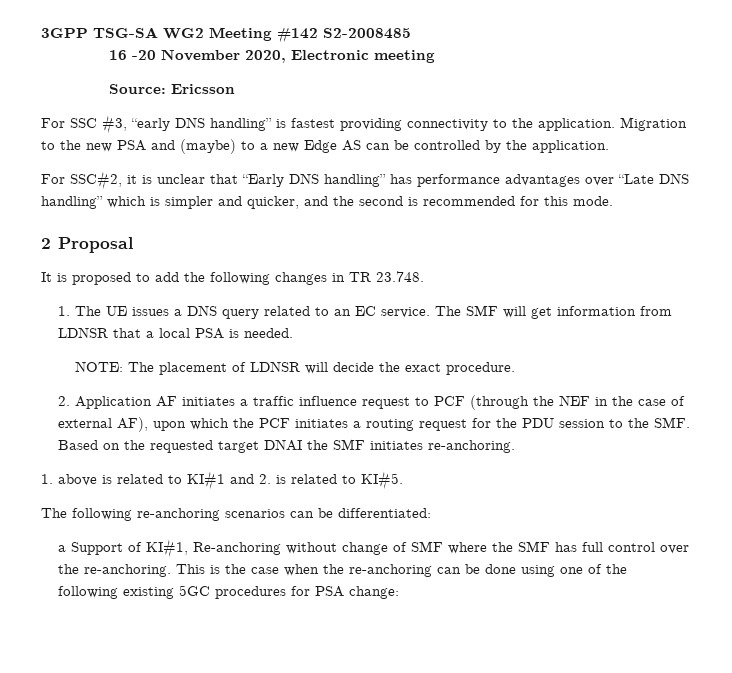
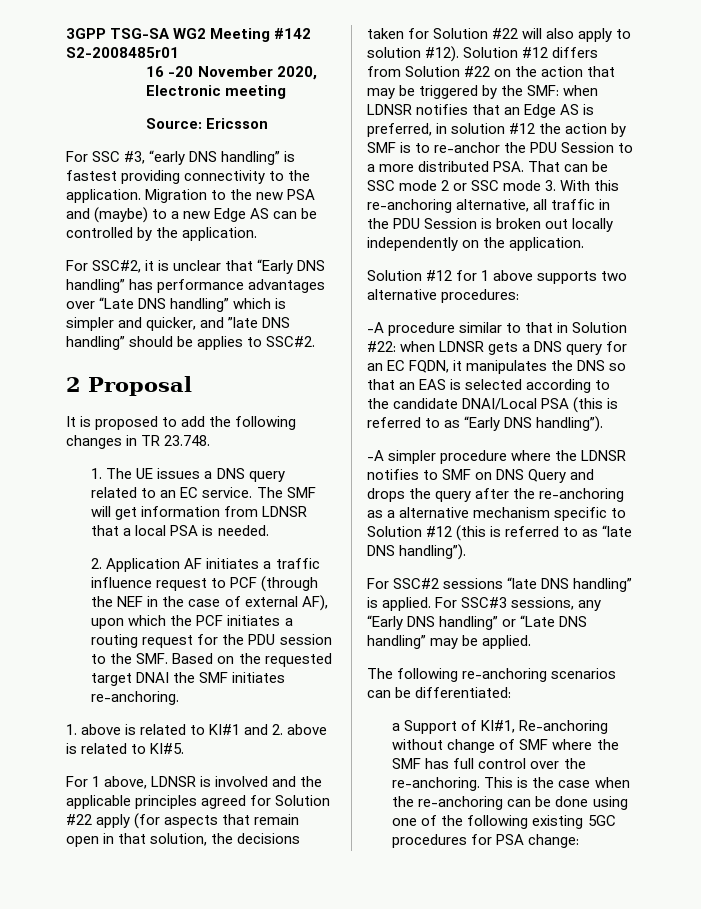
[323,28,411,39] S2-2008485 -> [66,47,179,58] S2-2008485r01
[333,196,613,206] the second is recommended for this mode. -> [228,317,291,328] [66,336,316,350] ”late DNS handling” should be applies to SSC#2.
[75,361,516,375] // NOTE: The placement of LDNSR will decide the exact procedure. -> (269, 530) none
(271, 479) none -> [287,724,328,735] above
(403, 480) none -> [66,776,323,789] [66,795,331,809] [66,813,300,829] [66,833,301,847] [367,28,632,42] [367,46,599,62] [367,66,616,77] [367,85,599,99] [367,104,595,118] [367,123,627,137] [367,142,634,153] [367,161,609,172] [367,180,620,191] [367,199,611,213] [367,218,614,232] [367,237,585,251] [367,270,628,284] [367,289,520,303] [367,322,628,336] [367,341,628,355] [367,360,627,374] [367,379,611,393] [367,397,619,413] [367,416,604,432] [367,450,627,464] [367,469,595,483] [367,488,625,502] [367,507,627,521] [367,525,633,541] [367,544,467,560] [367,577,633,592] [367,597,602,611] [367,615,588,630] [367,635,532,649] // For 1 above, LDNSR is involved and the applicable principles agreed for Solution #22 apply (for aspects that remain open in that solution, the decisions taken for Solution #22 will also apply to solution #12). Solution #12 differs from Solution #22 on the action that may be triggered by the SMF: when LDNSR notifies that an Edge AS is preferred, in solution #12 the action by SMF is to re-anchor the PDU Session to a more distributed PSA. That can be SSC mode 2 or SSC mode 3. With this re-anchoring alternative, all traffic in the PDU Session is broken out locally independently on the application. // Solution #12 for 1 above supports two alternative procedures: // -A procedure similar to that in Solution #22: when LDNSR gets a DNS query for an EC FQDN, it manipulates the DNS so that an EAS is selected according to the candidate DNAI/Local PSA (this is referred to as “Early DNS handling”). // -A simpler procedure where the LDNSR notifies to SMF on DNS Query and drops the query after the re-anchoring as a alternative mechanism specific to Solution #12 (this is referred to as “late DNS handling”). // For SSC#2 sessions “late DNS handling” is applied. For SSC#3 sessions, any “Early DNS handling” or “Late DNS handling” may be applied.

